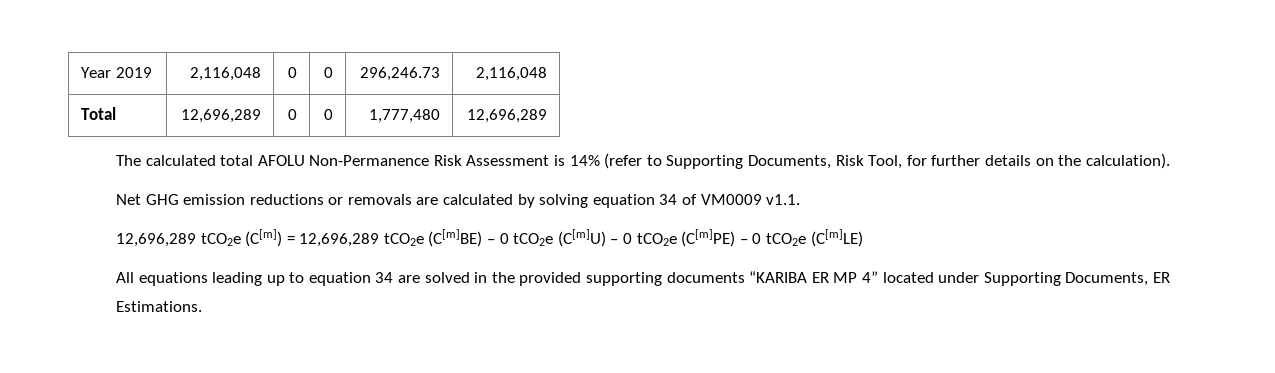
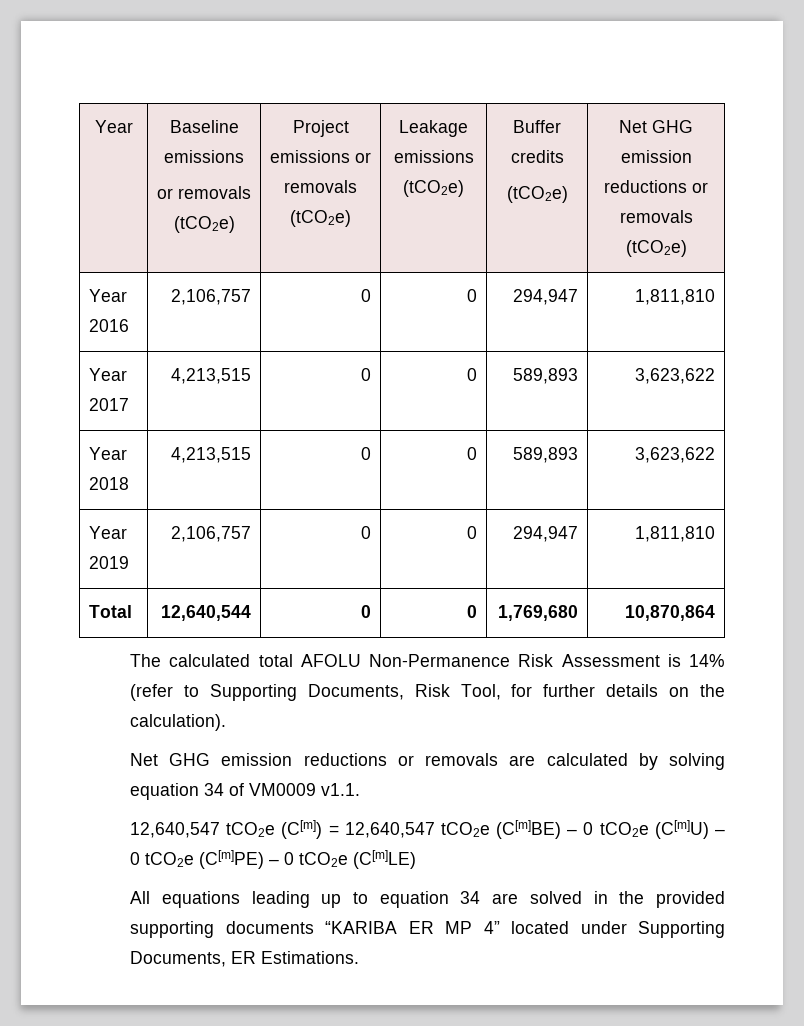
[81,67,152,78] [189,67,261,81] [287,67,297,78] [323,67,333,78] [359,67,440,81] [475,67,547,81] [81,107,117,120] [180,109,261,123] [287,109,297,120] [323,109,333,120] [368,109,440,123] [466,109,547,123] Year 2019 | 2,116,048 | 0 | 0 | 296,246.73 | 2,116,048 // Total | 12,696,289 | 0 | 0 | 1,777,480 | 12,696,289 -> [94,120,133,133] [169,120,239,133] [164,150,244,163] [157,186,251,199] [173,216,235,233] [292,120,349,137] [270,150,371,163] [284,180,357,193] [290,210,351,227] [399,120,468,137] [393,150,474,163] [403,180,464,197] [513,120,561,133] [510,150,564,163] [506,186,568,203] [619,120,693,133] [620,150,692,163] [604,180,708,193] [619,210,693,223] [625,240,687,257] [88,289,127,302] [88,319,129,332] [171,289,252,305] [361,289,372,302] [467,289,478,302] [513,289,579,305] [635,289,716,305] [88,368,127,381] [88,398,129,411] [171,368,252,384] [361,368,372,381] [467,368,478,381] [513,368,579,384] [635,368,716,384] [88,447,127,460] [88,477,129,490] [171,447,252,463] [361,447,372,460] [467,447,478,460] [513,447,579,463] [635,447,716,463] [88,526,127,539] [88,556,129,569] [171,526,252,542] [361,526,372,539] [467,526,478,539] [513,526,579,542] [635,526,716,542] [88,605,132,618] [161,605,252,621] [361,605,372,618] [467,605,478,618] [498,605,579,621] [625,605,716,621] Year | Baseline emissions // or removals (tCO2e) | Project emissions or removals (tCO2e) | Leakage emissions (tCO2e) | Buffer credits // (tCO2e) | Net GHG emission reductions or removals (tCO2e) // Year 2016 | 2,106,757 | 0 | 0 | 294,947 | 1,811,810 // Year 2017 | 4,213,515 | 0 | 0 | 589,893 | 3,623,622 // Year 2018 | 4,213,515 | 0 | 0 | 589,893 | 3,623,622 // Year 2019 | 2,106,757 | 0 | 0 | 294,947 | 1,811,810 // Total | 12,640,544 | 0 | 0 | 1,769,680 | 10,870,864
[115,233,196,247] 12,696,289 -> [130,822,221,838] 12,640,547
[299,233,380,247] 12,696,289 -> [344,822,435,838] 12,640,547

